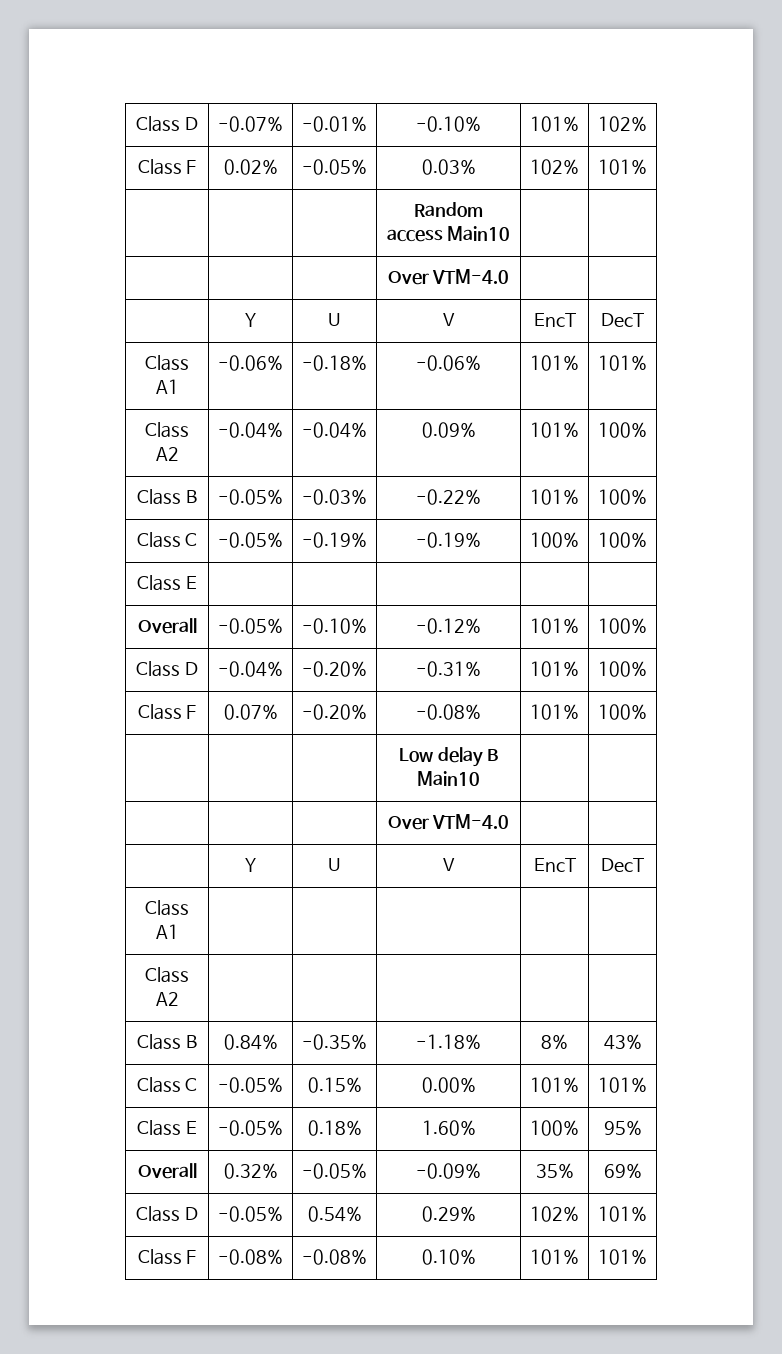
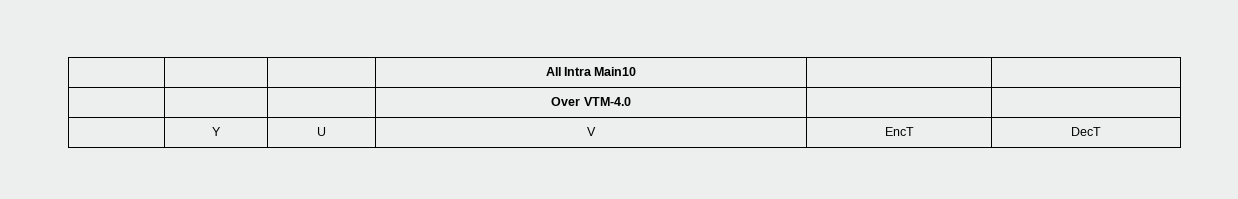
[136,116,198,132] [218,116,283,132] [302,116,367,132] [416,116,481,132] [530,116,579,132] [598,116,647,132] [137,159,197,175] [223,159,278,175] [302,159,367,175] [421,159,476,175] [530,159,579,175] [598,159,647,175] [414,202,484,217] [386,226,511,242] [387,269,510,285] [245,313,256,327] [328,313,341,326] [443,313,455,326] [533,313,576,327] [601,313,644,327] [145,355,190,371] [155,379,179,394] [218,355,283,371] [302,355,367,371] [416,355,481,371] [530,355,579,371] [598,355,647,371] [145,422,190,438] [155,447,179,461] [218,422,283,438] [302,422,367,438] [421,422,476,438] [530,422,579,438] [598,422,647,438] [137,489,197,505] [218,489,283,505] [302,489,367,505] [416,489,481,505] [530,489,579,505] [598,489,647,505] [136,532,198,548] [218,532,283,548] [302,532,367,548] [416,532,481,548] [530,532,579,548] [598,532,647,548] [137,575,197,591] [137,618,197,634] [218,618,283,634] [302,618,367,634] [416,618,481,634] [530,618,579,634] [598,618,647,634] [136,661,198,677] [218,661,283,677] [302,661,367,677] [416,661,481,677] [530,661,579,677] [598,661,647,677] [137,704,197,720] [223,704,278,720] [302,704,367,720] [416,704,481,720] [530,704,579,720] [598,704,647,720] [398,747,499,767] [417,771,480,786] [387,814,510,830] [245,858,256,872] [328,858,341,871] [443,858,455,871] [533,858,576,872] [601,858,644,872] [145,900,190,916] [155,924,179,939] [145,967,190,983] [155,992,179,1006] [137,1034,197,1050] [223,1034,278,1050] [302,1034,367,1050] [416,1034,481,1049] [541,1034,568,1049] [603,1034,642,1050] [136,1077,198,1093] [218,1077,283,1093] [307,1077,362,1093] [421,1077,476,1093] [530,1077,579,1093] [598,1077,647,1093] [137,1120,197,1136] [218,1120,283,1136] [307,1120,362,1136] [421,1120,476,1136] [530,1120,579,1136] [603,1120,642,1135] [137,1163,197,1179] [223,1163,278,1179] [302,1163,367,1179] [416,1163,481,1179] [535,1163,574,1178] [603,1163,642,1178] [136,1206,198,1222] [218,1206,283,1222] [307,1206,362,1222] [421,1206,476,1222] [530,1206,579,1222] [598,1206,647,1222] [137,1249,197,1265] [218,1249,283,1265] [302,1249,367,1265] [421,1249,476,1265] [530,1249,579,1265] [598,1249,647,1265] Class D | -0.07% | -0.01% | -0.10% | 101% | 102% // Class F | 0.02% | -0.05% | 0.03% | 102% | 101% // | | | Random access Main10 | | // | | | Over VTM-4.0 | | // | Y | U | V | EncT | DecT // Class A1 | -0.06% | -0.18% | -0.06% | 101% | 101% // Class A2 | -0.04% | -0.04% | 0.09% | 101% | 100% // Class B | -0.05% | -0.03% | -0.22% | 101% | 100% // Class C | -0.05% | -0.19% | -0.19% | 100% | 100% // Class E | | | | | // Overall | -0.05% | -0.10% | -0.12% | 101% | 100% // Class D | -0.04% | -0.20% | -0.31% | 101% | 100% // Class F | 0.07% | -0.20% | -0.08% | 101% | 100% // | | | Low delay B Main10 | | // | | | Over VTM-4.0 | | // | Y | U | V | EncT | DecT // Class A1 | | | | | // Class A2 | | | | | // Class B | 0.84% | -0.35% | -1.18% | 8% | 43% // Class C | -0.05% | 0.15% | 0.00% | 101% | 101% // Class E | -0.05% | 0.18% | 1.60% | 100% | 95% // Overall | 0.32% | -0.05% | -0.09% | 35% | 69% // Class D | -0.05% | 0.54% | 0.29% | 102% | 101% // Class F | -0.08% | -0.08% | 0.10% | 101% | 101% -> [545,67,637,76] [551,97,631,106] [212,127,221,136] [317,127,326,136] [587,127,596,136] [884,127,914,136] [1071,127,1101,136] | | | All Intra Main10 | | // | | | Over VTM-4.0 | | // | Y | U | V | EncT | DecT

